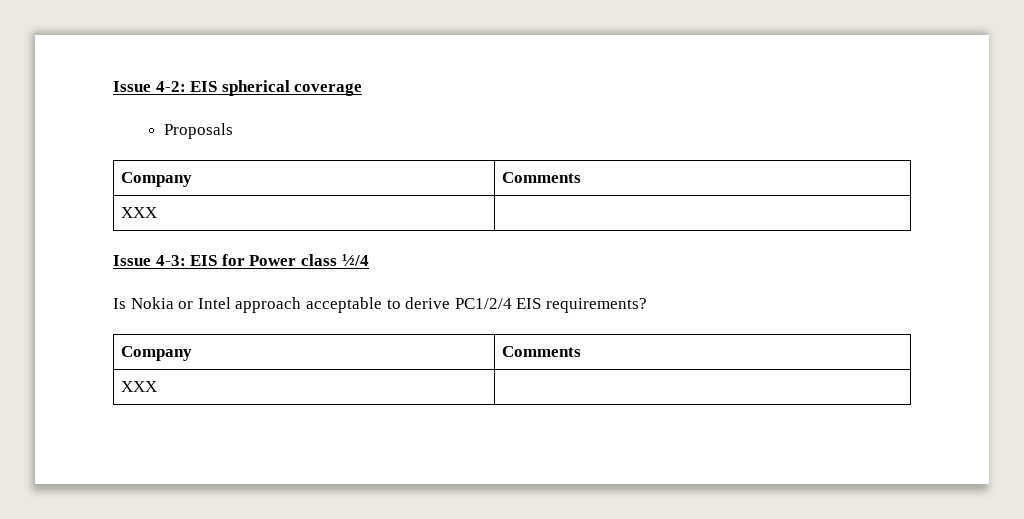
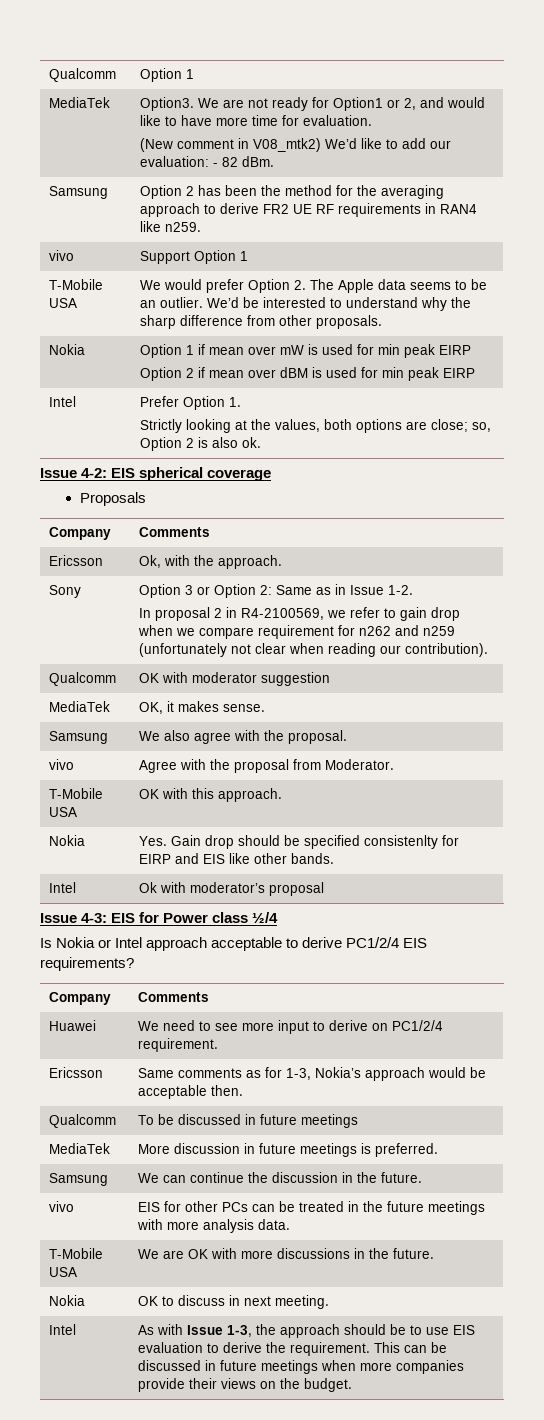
(113, 86) none -> [49,68,117,82] [140,68,195,82] [49,97,111,108] [140,97,486,111] [140,115,373,126] [140,138,452,152] [140,156,275,167] [49,186,109,199] [140,185,445,199] [140,203,478,217] [140,221,202,232] [49,250,75,261] [140,250,249,264] [49,279,104,290] [49,298,78,308] [140,279,488,293] [140,297,472,311] [140,315,383,329] [49,344,86,355] [140,344,472,358] [140,367,476,381] [49,396,77,407] [140,396,242,410] [140,419,492,433] [140,437,262,451] Qualcomm | Option 1 // MediaTek | Option3. We are not ready for Option1 or 2, and would like to have more time for evaluation. // (New comment in V08_mtk2) We’d like to add our evaluation: - 82 dBm. // Samsung | Option 2 has been the method for the averaging approach to derive FR2 UE RF requirements in RAN4 like n259. // vivo | Support Option 1 // T-Mobile USA | We would prefer Option 2. The Apple data seems to be an outlier. We’d be interested to understand why the sharp difference from other proposals. // Nokia | Option 1 if mean over mW is used for min peak EIRP // Option 2 if mean over dBM is used for min peak EIRP // Intel | Prefer Option 1. // Strictly looking at the values, both options are close; so, Option 2 is also ok. //
[120,207,157,218] XXX | -> [49,555,104,566] [139,555,283,569] [49,585,82,598] [139,584,414,598] [139,607,461,621] [138,625,456,639] [139,643,489,657] [49,672,117,686] [139,672,331,686] [49,701,111,712] [139,701,266,714] [49,731,109,744] [139,730,348,744] [49,759,75,770] [139,759,395,773] [49,788,104,799] [49,807,78,817] [139,788,283,802] [49,835,86,846] [139,835,460,849] [139,853,335,864] [49,882,77,893] [139,882,325,896] Ericsson | Ok, with the approach. // Sony | Option 3 or Option 2: Same as in Issue 1-2. // In proposal 2 in R4-2100569, we refer to gain drop when we compare requirement for n262 and n259 (unfortunately not clear when reading our contribution). // Qualcomm | OK with moderator suggestion // MediaTek | OK, it makes sense. // Samsung | We also agree with the proposal. // vivo | Agree with the proposal from Moderator. // T-Mobile USA | OK with this approach. // Nokia | Yes. Gain drop should be specified consistenlty for EIRP and EIS like other bands. // Intel | Ok with moderator’s proposal
[120,381,157,392] XXX | -> [49,1020,97,1031] [138,1020,444,1034] [138,1038,219,1052] [49,1067,104,1078] [138,1067,487,1081] [138,1085,244,1099] [49,1114,117,1128] [138,1114,359,1128] [49,1143,111,1154] [138,1143,439,1157] [49,1173,109,1186] [138,1172,423,1183] [49,1201,75,1212] [138,1201,486,1215] [137,1219,291,1233] [49,1248,104,1259] [49,1267,78,1277] [138,1248,435,1259] [49,1295,86,1306] [138,1295,330,1309] [49,1324,77,1335] [138,1324,476,1338] [138,1342,448,1356] [138,1360,465,1374] [138,1378,353,1392] Huawei | We need to see more input to derive on PC1/2/4 requirement. // Ericsson | Same comments as for 1-3, Nokia’s approach would be acceptable then. // Qualcomm | To be discussed in future meetings // MediaTek | More discussion in future meetings is preferred. // Samsung | We can continue the discussion in the future. // vivo | EIS for other PCs can be treated in the future meetings with more analysis data. // T-Mobile USA | We are OK with more discussions in the future. // Nokia | OK to discuss in next meeting. // Intel | As with Issue 1-3, the approach should be to use EIS evaluation to derive the requirement. This can be discussed in future meetings when more companies provide their views on the budget.

